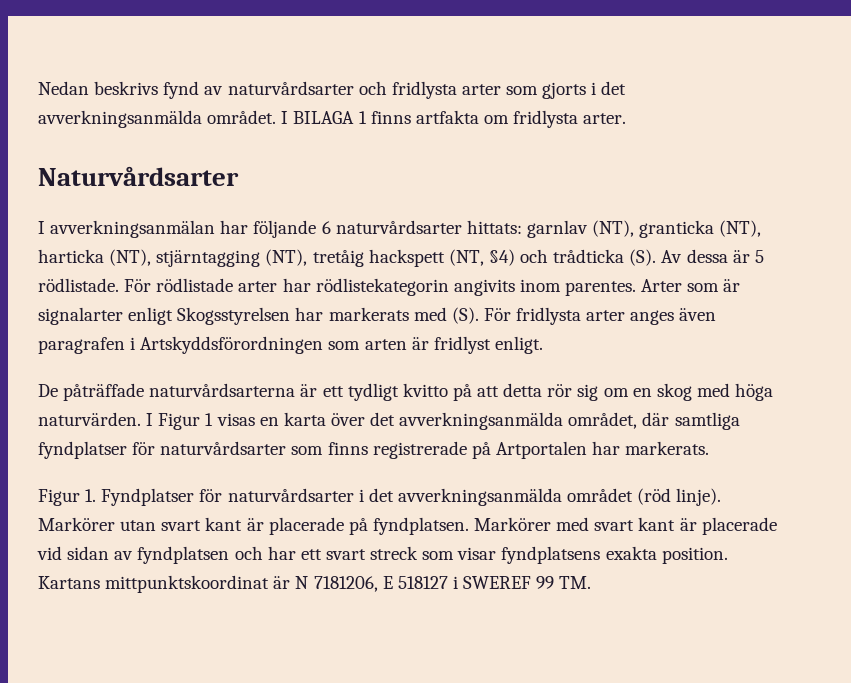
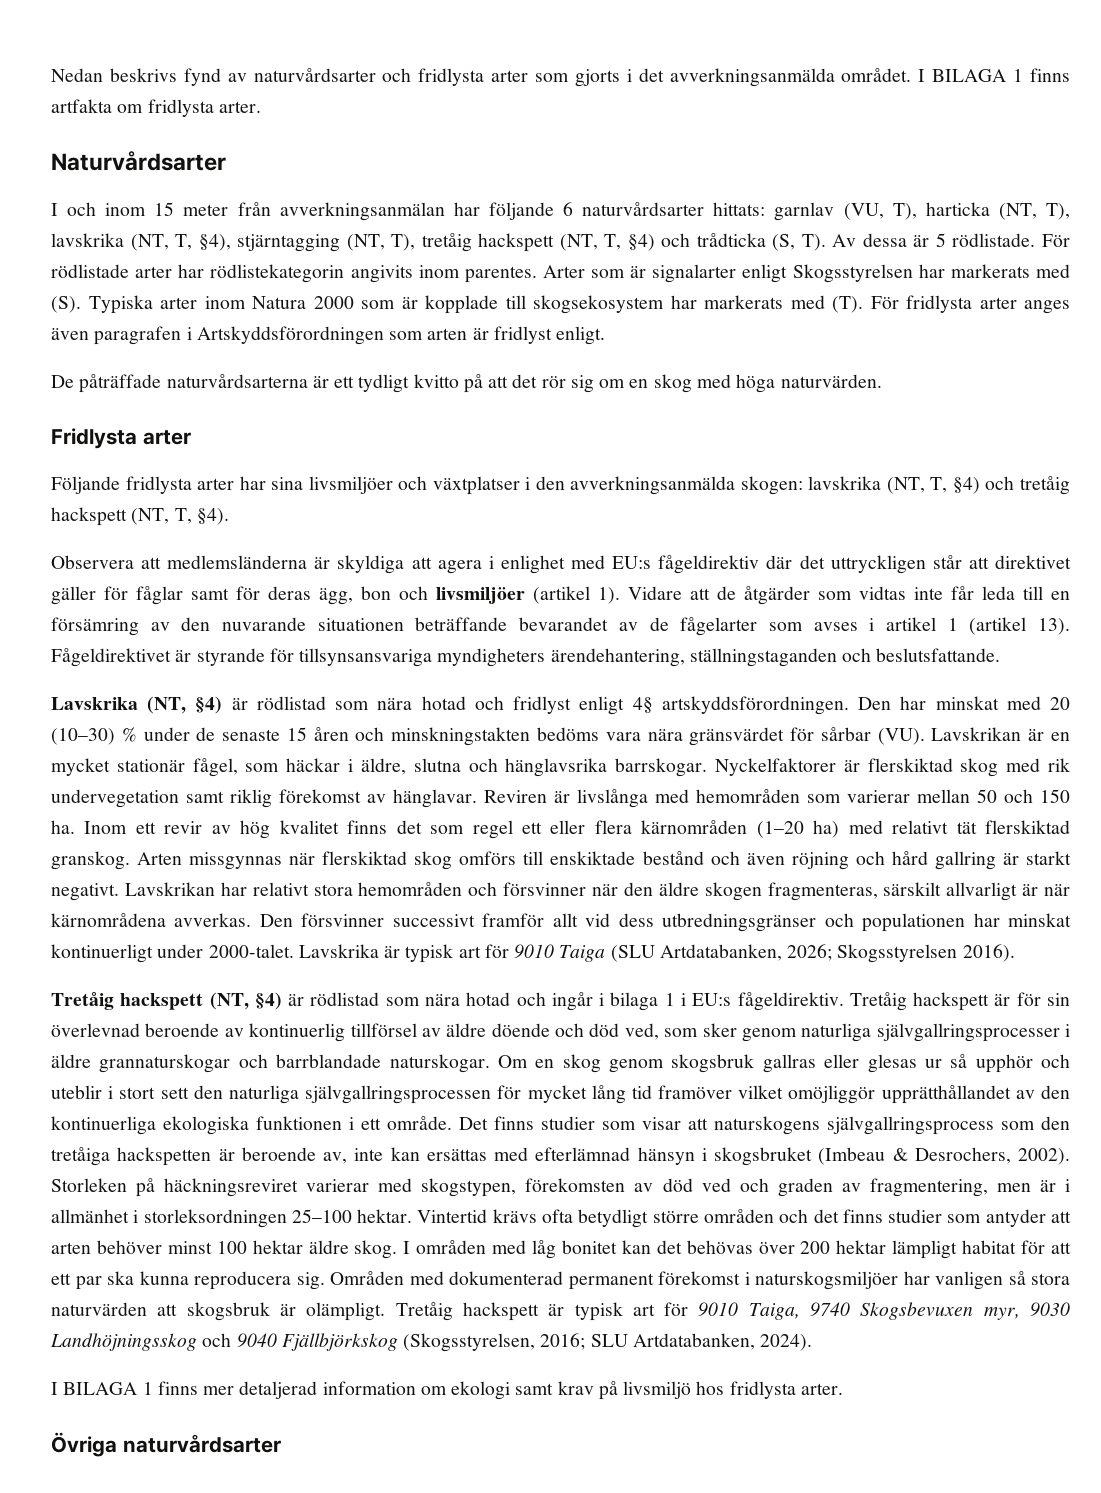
(45, 227) none -> [67,202,271,216] och inom 15 meter från
[592,220,762,238] [38,249,484,267] (NT), granticka (NT), harticka (NT), stjärntagging (NT), tretåig hackspett (NT, -> [843,202,1070,220] [51,233,622,252] (VU, T), harticka (NT, T), lavskrika (NT, T, §4), stjärntagging (NT, T), tretåig hackspett (NT, T,
[629,249,657,266] (S). -> [772,234,826,251] (S, T).
(479, 315) none -> [88,295,863,314] Typiska arter inom Natura 2000 som är kopplade till skogsekosystem har markerats med (T).
[503,383,543,397] detta -> [512,374,538,388] det
[146,412,740,430] [38,441,710,459] [38,488,722,506] [38,517,777,535] [37,546,728,564] [38,575,592,593] I Figur 1 visas en karta över det avverkningsanmälda området, där samtliga fyndplatser för naturvårdsarter som finns registrerade på Artportalen har markerats. // Figur 1. Fyndplatser för naturvårdsarter i det avverkningsanmälda området (röd linje). Markörer utan svart kant är placerade på fyndplatsen. Markörer med svart kant är placerade vid sidan av fyndplatsen och har ett svart streck som visar fyndplatsens exakta position. Kartans mittpunktskoordinat är N 7181206, E 518127 i SWEREF 99 TM. -> [51,428,191,449] [51,476,1070,495] [51,507,229,526] [51,555,1071,574] [51,586,1070,605] [51,617,1070,636] [51,648,1001,667] [51,696,1071,715] [51,727,1071,746] [51,758,1070,777] [51,789,1070,808] [51,820,1071,839] [51,851,1071,870] [51,882,1070,901] [51,913,1071,932] [51,944,1015,963] [51,992,1071,1011] [51,1023,1070,1042] [51,1054,1070,1073] [51,1085,1070,1104] [51,1116,1070,1135] [51,1147,1070,1166] [51,1178,1070,1197] [51,1209,1071,1228] [51,1240,1072,1259] [51,1271,1070,1290] [51,1302,1070,1321] [50,1333,813,1352] [51,1381,843,1400] [51,1432,281,1457] // Fridlysta arter // Följande fridlysta arter har sina livsmiljöer och växtplatser i den avverkningsanmälda skogen: lavskrika (NT, T, §4) och tretåig hackspett (NT, T, §4). // Observera att medlemsländerna är skyldiga att agera i enlighet med EU:s fågeldirektiv där det uttryckligen står att direktivet gäller för fåglar samt för deras ägg, bon och livsmiljöer (artikel 1). Vidare att de åtgärder som vidtas inte får leda till en försämring av den nuvarande situationen beträffande bevarandet av de fågelarter som avses i artikel 1 (artikel 13). Fågeldirektivet är styrande för tillsynsansvariga myndigheters ärendehantering, ställningstaganden och beslutsfattande. // Lavskrika (NT, §4) är rödlistad som nära hotad och fridlyst enligt 4§ artskyddsförordningen. Den har minskat med 20 (10–30) % under de senaste 15 åren och minskningstakten bedöms vara nära gränsvärdet för sårbar (VU). Lavskrikan är en mycket stationär fågel, som häckar i äldre, slutna och hänglavsrika barrskogar. Nyckelfaktorer är flerskiktad skog med rik undervegetation samt riklig förekomst av hänglavar. Reviren är livslånga med hemområden som varierar mellan 50 och 150 ha. Inom ett revir av hög kvalitet finns det som regel ett eller flera kärnområden (1–20 ha) med relativt tät flerskiktad granskog. Arten missgynnas när flerskiktad skog omförs till enskiktade bestånd och även röjning och hård gallring är starkt negativt. Lavskrikan har relativt stora hemområden och försvinner när den äldre skogen fragmenteras, särskilt allvarligt är när kärnområdena avverkas. Den försvinner successivt framför allt vid dess utbredningsgränser och populationen har minskat kontinuerligt under 2000-talet. Lavskrika är typisk art för 9010 Taiga (SLU Artdatabanken, 2026; Skogsstyrelsen 2016). // Tretåig hackspett (NT, §4) är rödlistad som nära hotad och ingår i bilaga 1 i EU:s fågeldirektiv. Tretåig hackspett är för sin överlevnad beroende av kontinuerlig tillförsel av äldre döende och död ved, som sker genom naturliga självgallringsprocesser i äldre grannaturskogar och barrblandade naturskogar. Om en skog genom skogsbruk gallras eller glesas ur så upphör och uteblir i stort sett den naturliga självgallringsprocessen för mycket lång tid framöver vilket omöjliggör upprätthållandet av den kontinuerliga ekologiska funktionen i ett område. Det finns studier som visar att naturskogens självgallringsprocess som den tretåiga hackspetten är beroende av, inte kan ersättas med efterlämnad hänsyn i skogsbruket (Imbeau & Desrochers, 2002). Storleken på häckningsreviret varierar med skogstypen, förekomsten av död ved och graden av fragmentering, men är i allmänhet i storleksordningen 25–100 hektar. Vintertid krävs ofta betydligt större områden och det finns studier som antyder att arten behöver minst 100 hektar äldre skog. I områden med låg bonitet kan det behövas över 200 hektar lämpligt habitat för att ett par ska kunna reproducera sig. Områden med dokumenterad permanent förekomst i naturskogsmiljöer har vanligen så stora naturvärden att skogsbruk är olämpligt. Tretåig hackspett är typisk art för 9010 Taiga, 9740 Skogsbevuxen myr, 9030 Landhöjningsskog och 9040 Fjällbjörkskog (Skogsstyrelsen, 2016; SLU Artdatabanken, 2024). // I BILAGA 1 finns mer detaljerad information om ekologi samt krav på livsmiljö hos fridlysta arter. // Övriga naturvårdsarter

